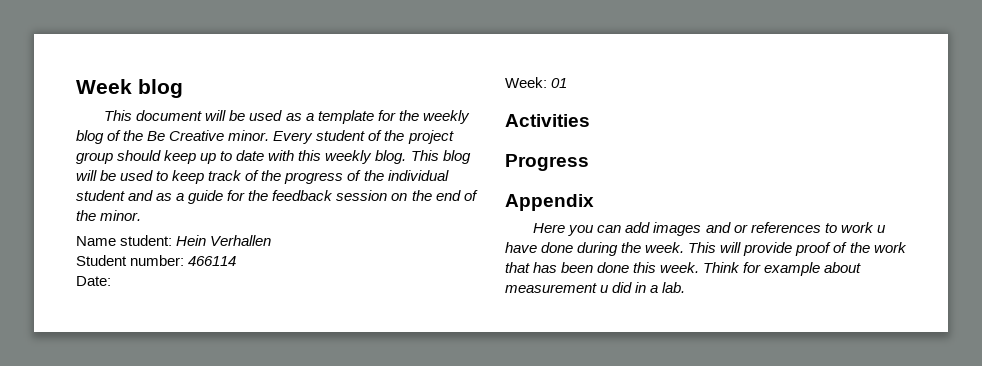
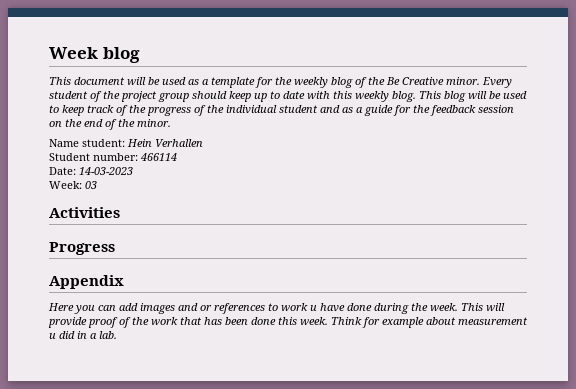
(111, 281) none -> [79,167,133,175] 14-03-2023
[551,78,568,88] 01 -> [85,181,97,189] 03

